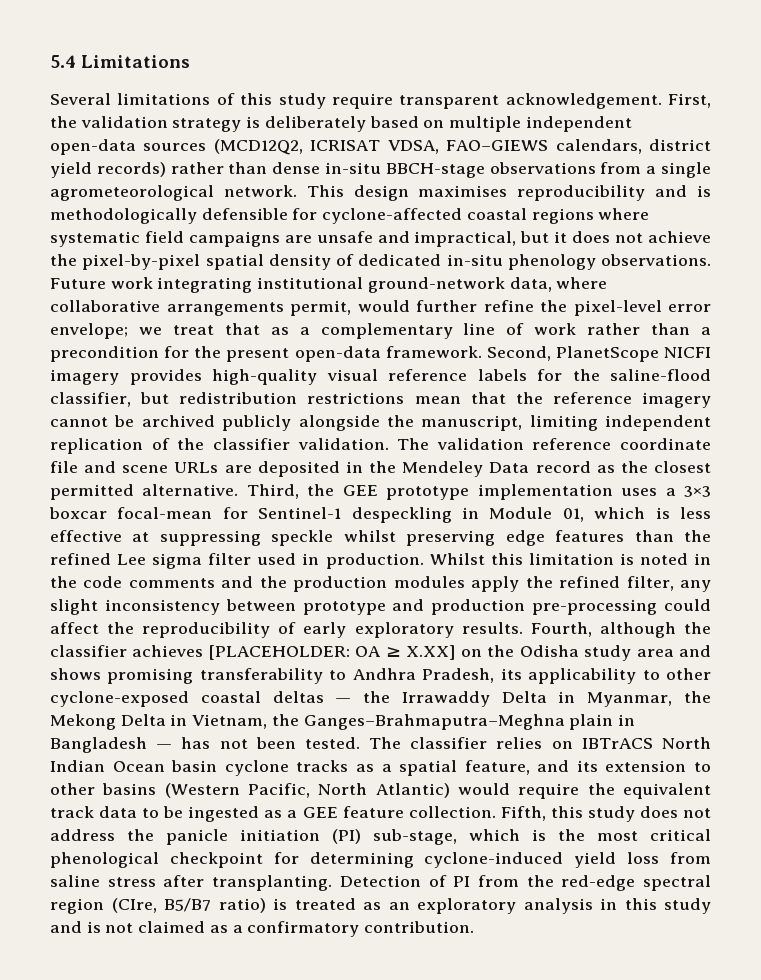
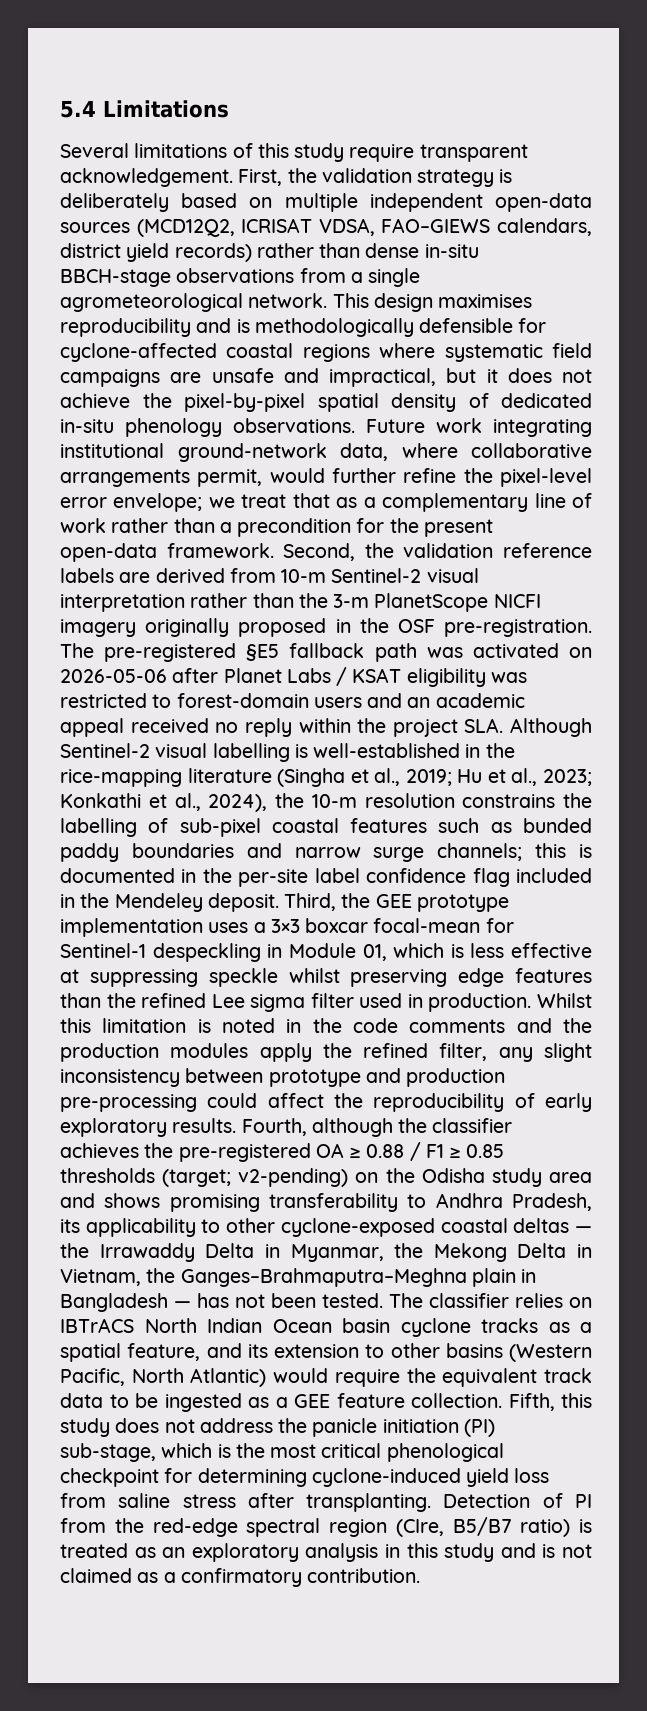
[555,346,711,362] [50,369,711,385] [50,392,711,408] [50,415,711,431] [50,438,711,454] [50,461,711,477] [50,484,239,500] PlanetScope NICFI imagery provides high-quality visual reference labels for the saline-flood classifier, but redistribution restrictions mean that the reference imagery cannot be archived publicly alongside the manuscript, limiting independent replication of the classifier validation. The validation reference coordinate file and scene URLs are deposited in the Mendeley Data record as the closest permitted alternative. -> [364,543,593,558] [60,568,479,583] [60,593,541,612] [60,618,593,637] [60,643,593,662] [60,667,527,687] [60,693,525,708] [60,718,592,737] [60,743,515,762] [60,768,592,787] [60,793,592,812] [60,818,592,837] [60,843,592,862] [60,868,592,887] [60,893,279,912] the validation reference labels are derived from 10-m Sentinel-2 visual interpretation rather than the 3-m PlanetScope NICFI imagery originally proposed in the OSF pre-registration. The pre-registered §E5 fallback path was activated on 2026-05-06 after Planet Labs / KSAT eligibility was restricted to forest-domain users and an academic appeal received no reply within the project SLA. Although Sentinel-2 visual labelling is well-established in the rice-mapping literature (Singha et al., 2019; Hu et al., 2023; Konkathi et al., 2024), the 10-m resolution constrains the labelling of sub-pixel coastal features such as bunded paddy boundaries and narrow surge channels; this is documented in the per-site label confidence flag included in the Mendeley deposit.
[208,645,456,660] [PLACEHOLDER: OA ≥ X.XX] -> [144,1142,505,1162] [60,1168,349,1187] the pre-registered OA ≥ 0.88 / F1 ≥ 0.85 thresholds (target; v2-pending)

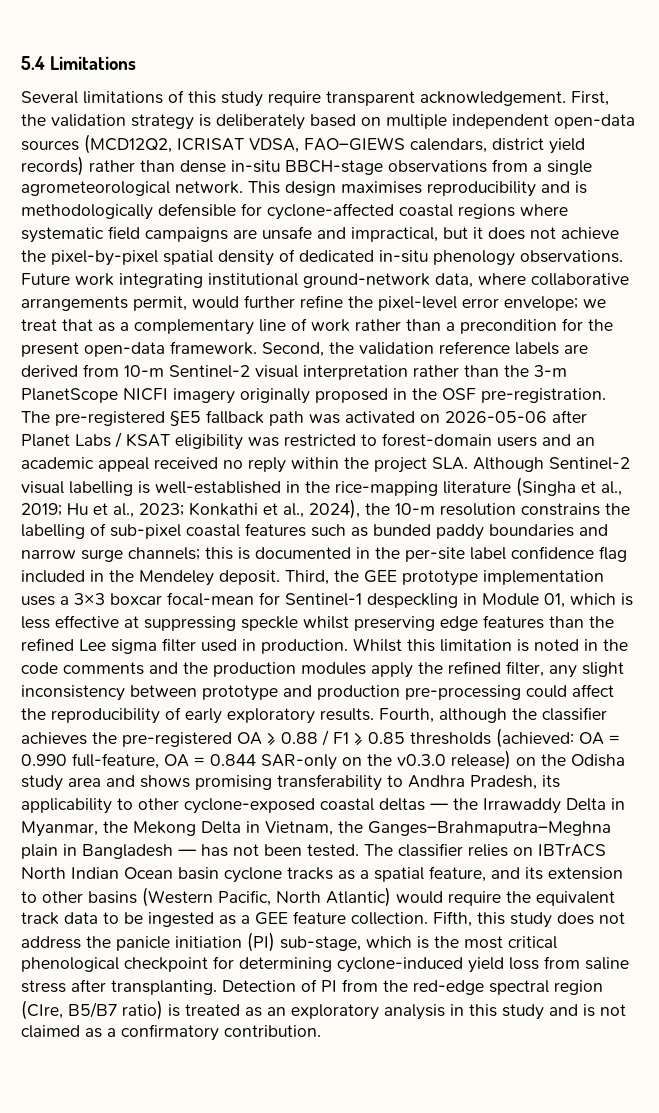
[162,1168,349,1187] (target; v2-pending) -> [496,728,620,748] [21,750,511,770] (achieved: OA = 0.990 full-feature, OA = 0.844 SAR-only on the v0.3.0 release)

